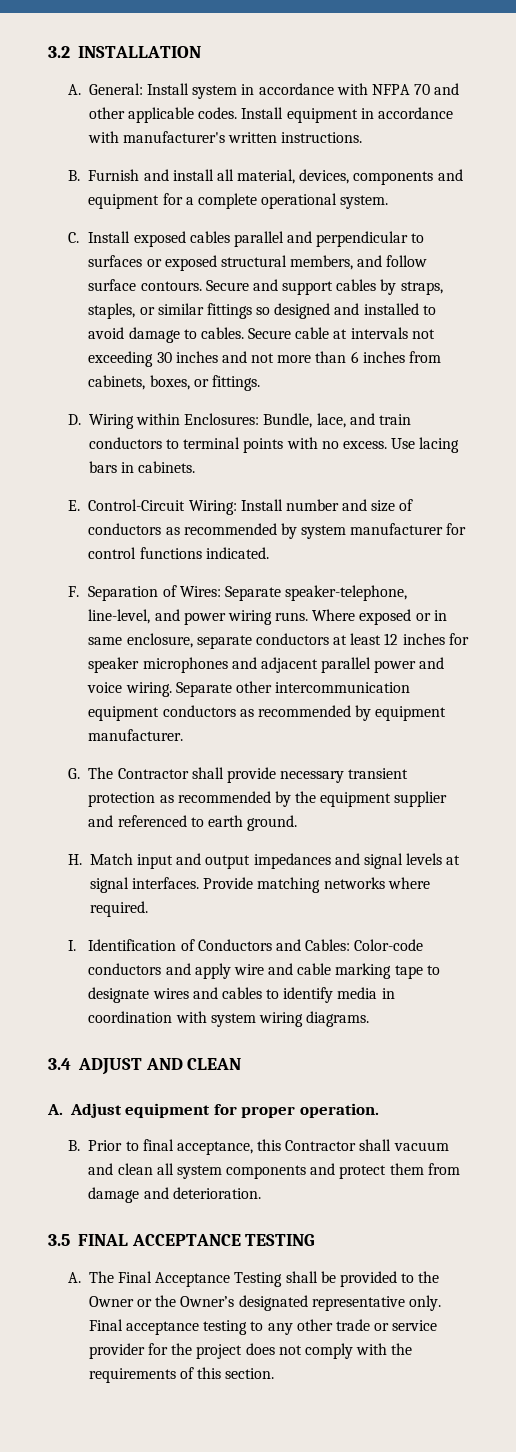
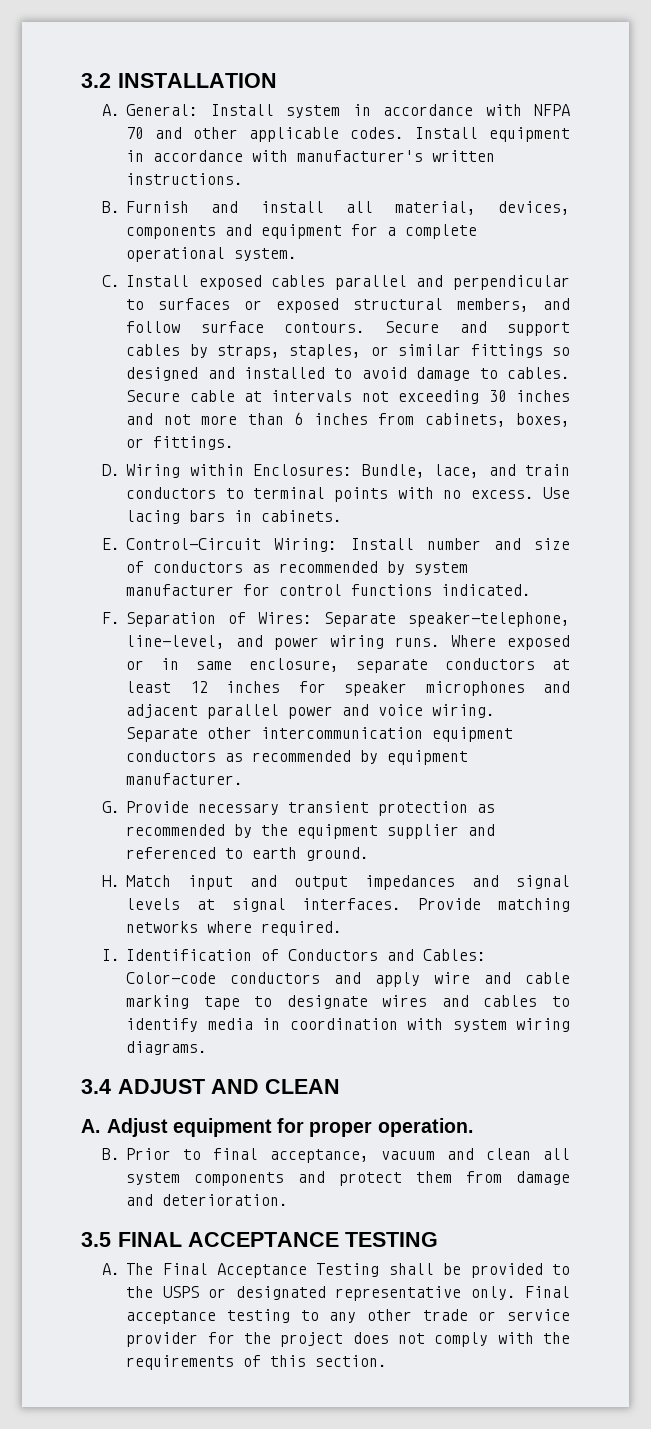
[88,767,276,783] The Contractor shall provide -> [126,801,190,813] Provide
[257,1139,392,1151] this Contractor shall -> (370, 1156) none
[88,1295,235,1307] Owner or the Owner’s -> [162,1286,227,1298] USPS or

